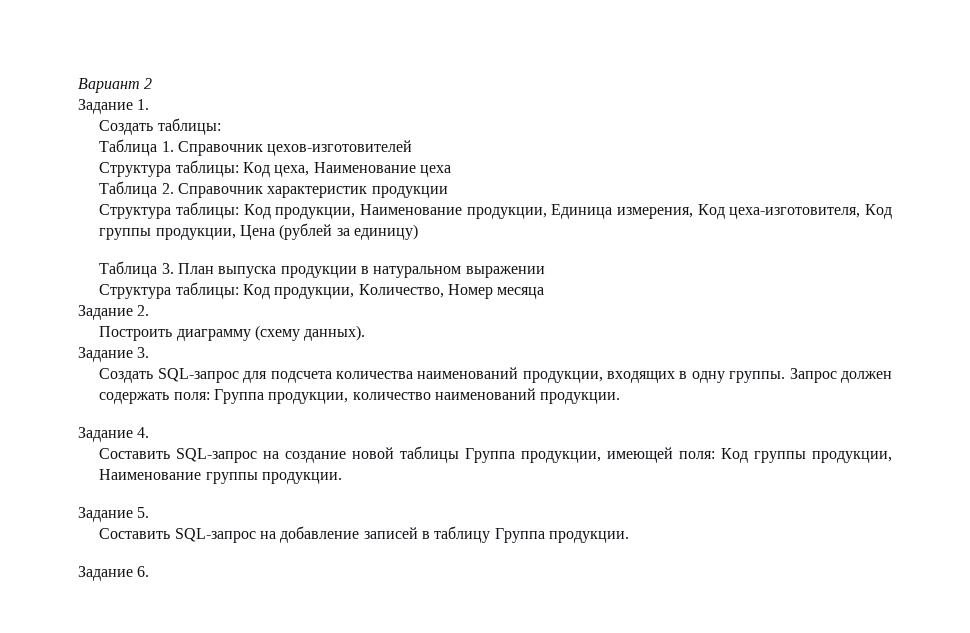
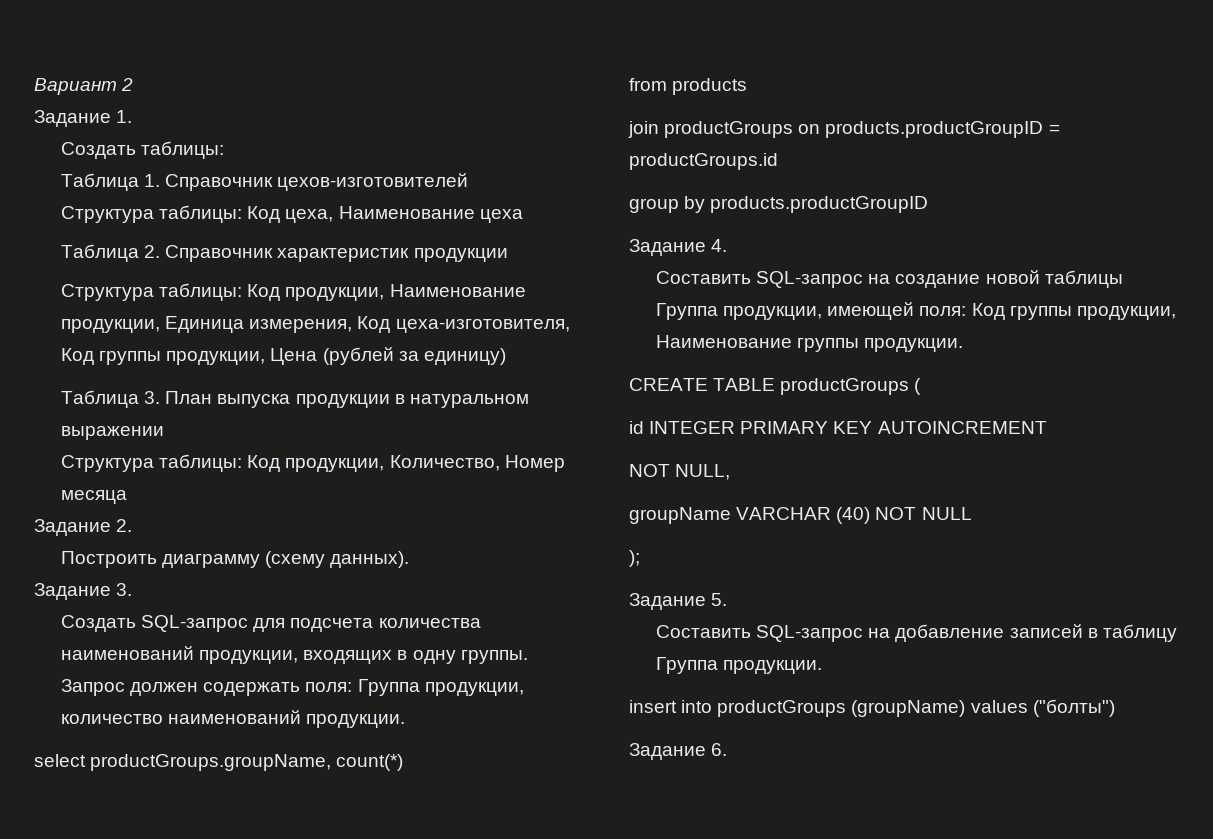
(621, 398) none -> [34,754,404,771] [629,78,748,95] [628,121,1060,138] [629,153,778,170] [629,196,929,213] // select productGroups.groupName, count(*) // from products // join productGroups on products.productGroupID = productGroups.id // group by products.productGroupID
(343, 478) none -> [629,378,922,395] [629,421,1047,434] [629,464,731,480] [629,507,972,524] [629,550,640,567] // CREATE TABLE productGroups ( // id INTEGER PRIMARY KEY AUTOINCREMENT // NOT NULL, // groupName VARCHAR (40) NOT NULL // );
(629, 537) none -> [629,699,1115,717] // insert into productGroups (groupName) values ("болты")

